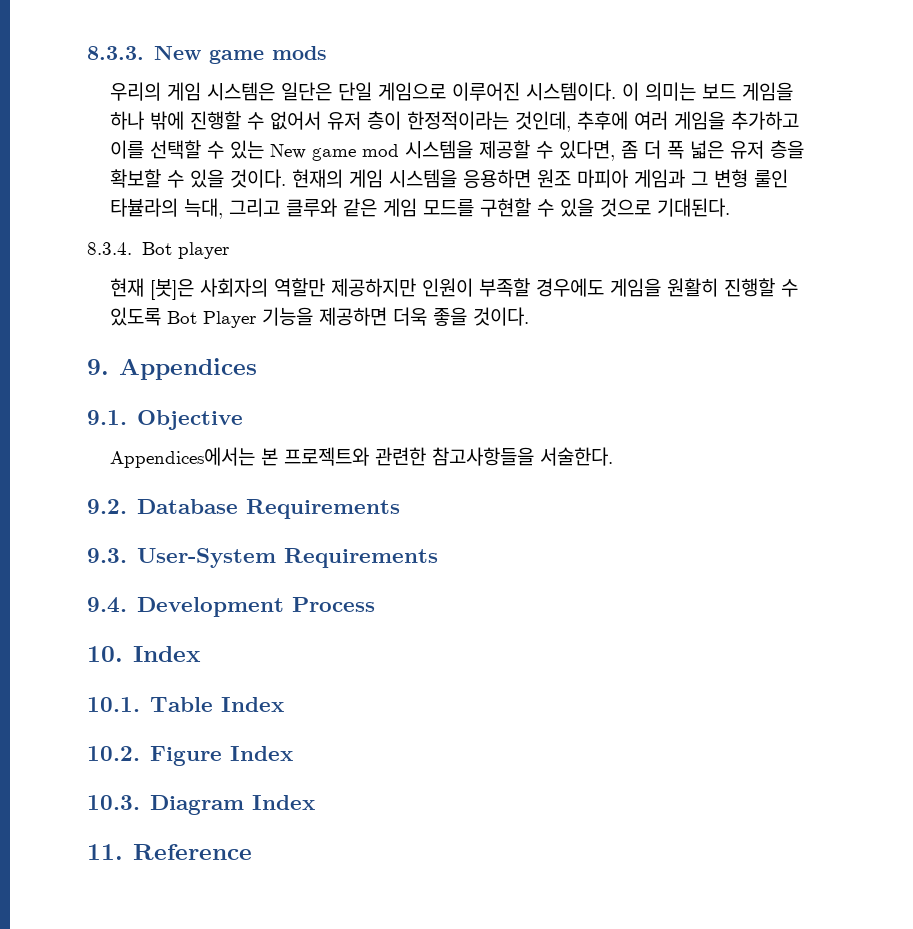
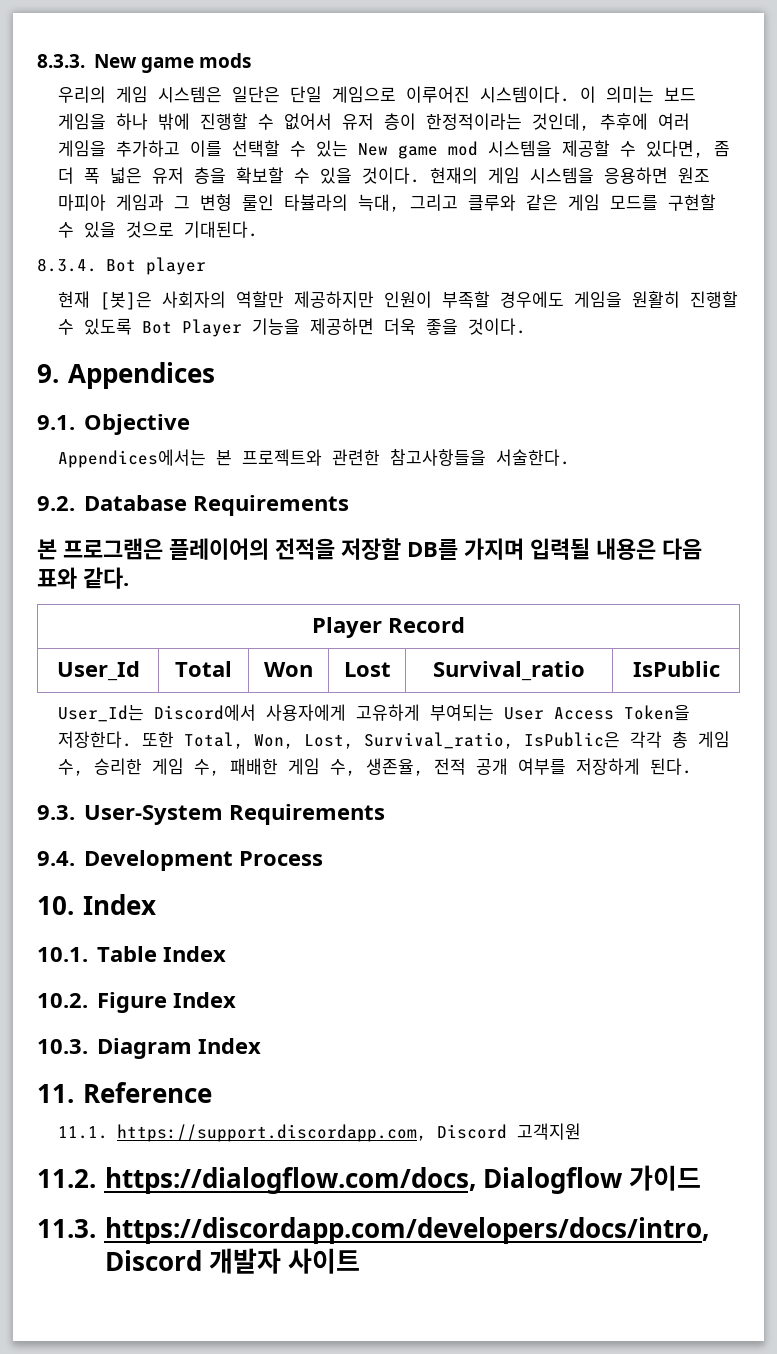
(400, 509) none -> [37,538,702,560] [37,567,129,589] [312,617,465,638] [56,661,140,681] [175,661,233,677] [264,662,313,677] [343,662,391,677] [433,661,585,681] [632,661,720,677] [58,704,691,722] [58,731,731,749] [58,758,693,776] // 본 프로그램은 플레이어의 전적을 저장할 DB를 가지며 입력될 내용은 다음 표와 같다. // Player Record // User_Id | Total | Won | Lost | Survival_ratio | IsPublic // User_Id는 Discord에서 사용자에게 고유하게 부여되는 User Access Token을 저장한다. 또한 Total, Won, Lost, Survival_ratio, IsPublic은 각각 총 게임 수, 승리한 게임 수, 패배한 게임 수, 생존율, 전적 공개 여부를 저장하게 된다.
(252, 852) none -> [58,1123,581,1142] [37,1165,701,1194] [37,1217,709,1244] [104,1248,360,1274] // 11.1. https://support.discordapp.com, Discord 고객지원 // 11.2. https://dialogflow.com/docs, Dialogflow 가이드 // 11.3. https://discordapp.com/developers/docs/intro, Discord 개발자 사이트

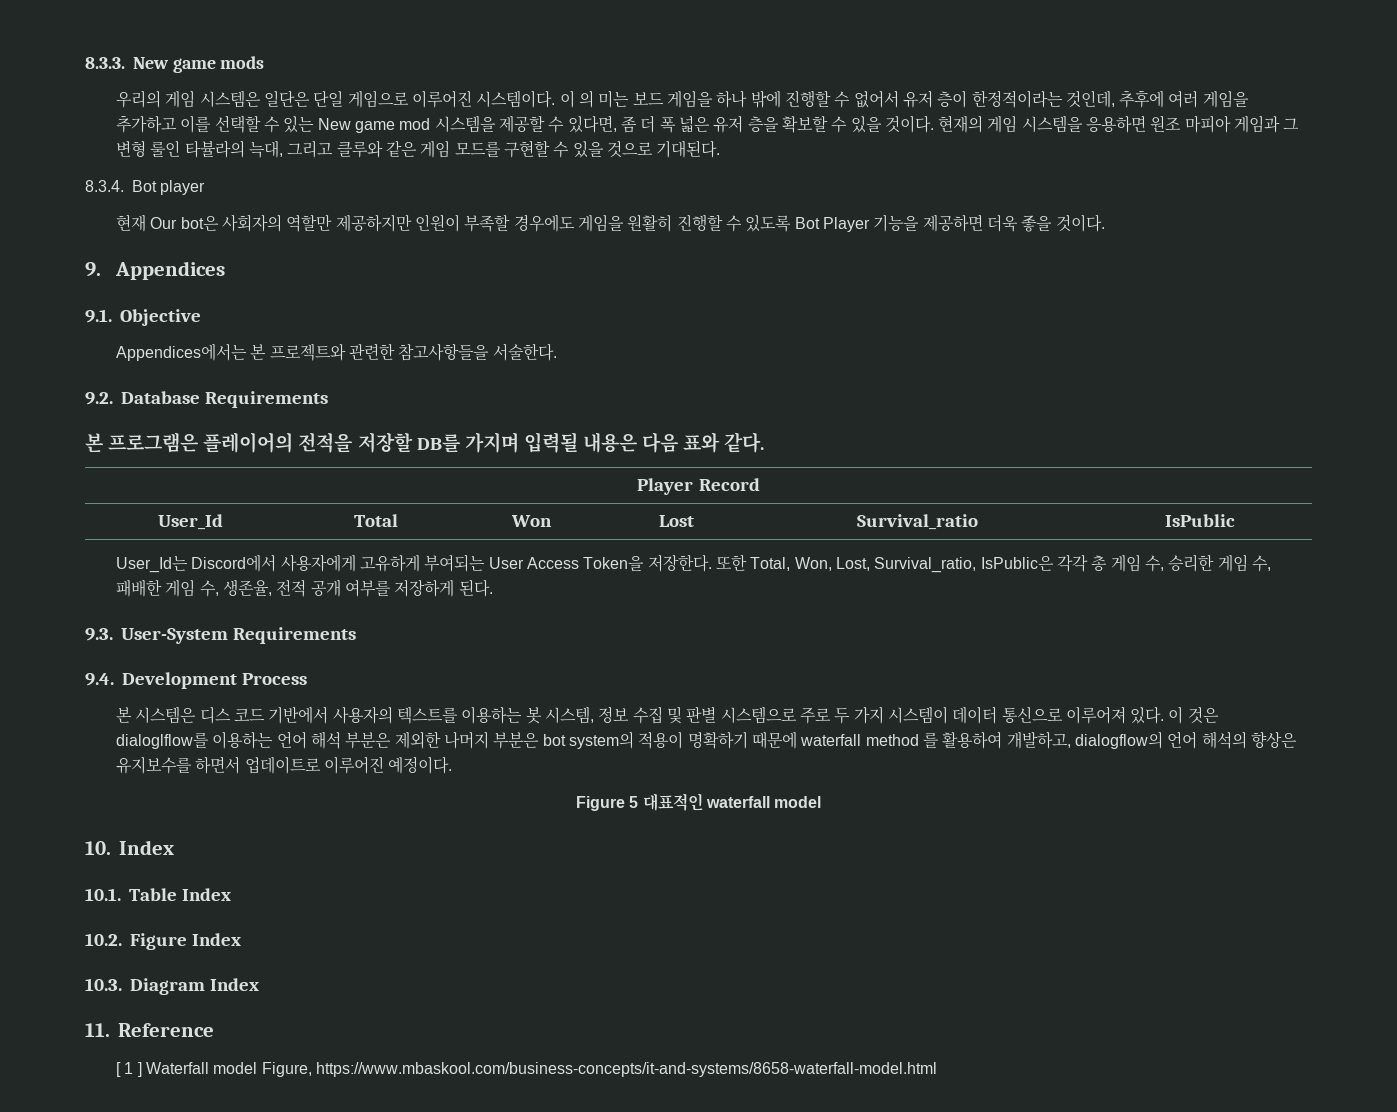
[606,86,655,103] 의미는 -> [578,90,630,108] 의 미는
[100,291,153,310] [봇]은 -> [150,216,219,231] Our bot은
(323, 858) none -> [116,706,1219,724] [116,731,1297,749] [116,756,453,774] [575,793,822,811] // 본 시스템은 디스 코드 기반에서 사용자의 텍스트를 이용하는 봇 시스템, 정보 수집 및 판별 시스템으로 주로 두 가지 시스템이 데이터 통신으로 이루어져 있다. 이 것은 dialoglflow를 이용하는 언어 해석 부분은 제외한 나머지 부분은 bot system의 적용이 명확하기 때문에 waterfall method 를 활용하여 개발하고, dialogflow의 언어 해석의 향상은 유지보수를 하면서 업데이트로 이루어진 예정이다. // Figure 5 대표적인 waterfall model
[58,1123,581,1142] [37,1165,701,1194] [37,1217,709,1244] [104,1248,360,1274] 11.1. https://support.discordapp.com, Discord 고객지원 // 11.2. https://dialogflow.com/docs, Dialogflow 가이드 // 11.3. https://discordapp.com/developers/docs/intro, Discord 개발자 사이트 -> [116,1062,938,1077] [ 1 ] Waterfall model Figure, https://www.mbaskool.com/business-concepts/it-and-systems/8658-waterfall-model.html

